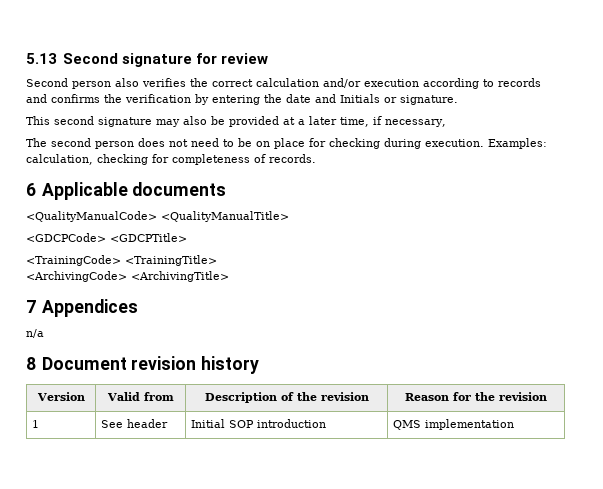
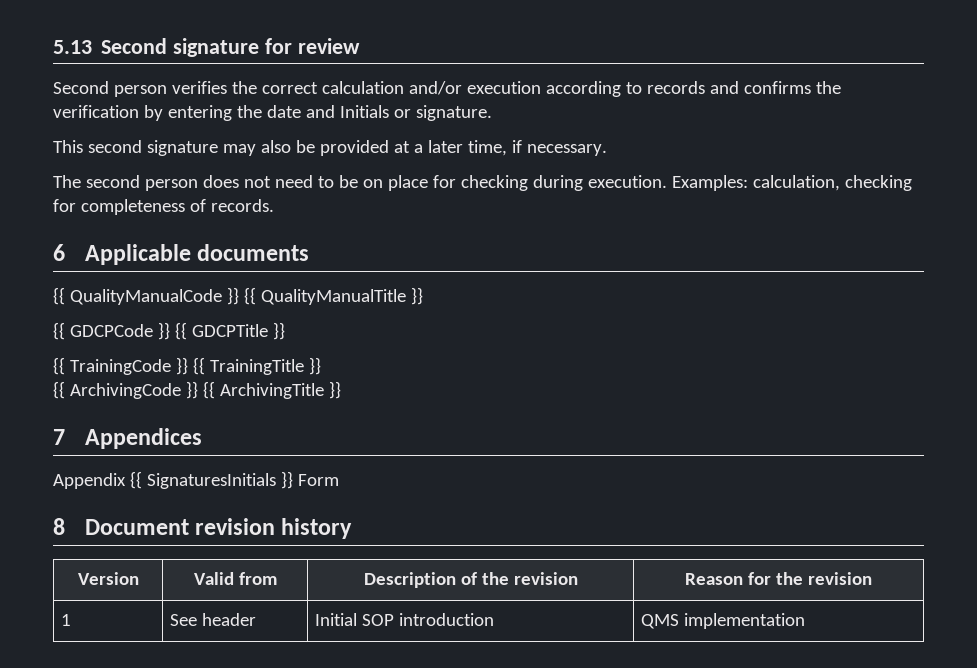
[115,78,139,87] also -> (167, 91) none
[385,119,446,127] necessary, -> [526,144,607,156] necessary.
[26,211,289,222] [26,233,187,242] [26,255,217,266] [26,271,229,282] [26,299,138,317] [26,329,44,338] <QualityManualCode> <QualityManualTitle> // <GDCPCode> <GDCPTitle> // <TrainingCode> <TrainingTitle> // <ArchivingCode> <ArchivingTitle> // 7 Appendices // n/a -> [53,287,423,305] [53,322,285,340] [53,357,321,375] [53,381,341,399] [53,428,202,449] [53,471,339,489] {{ QualityManualCode }} {{ QualityManualTitle }} // {{ GDCPCode }} {{ GDCPTitle }} // {{ TrainingCode }} {{ TrainingTitle }} // {{ ArchivingCode }} {{ ArchivingTitle }} // 7 Appendices // Appendix {{ SignaturesInitials }} Form

